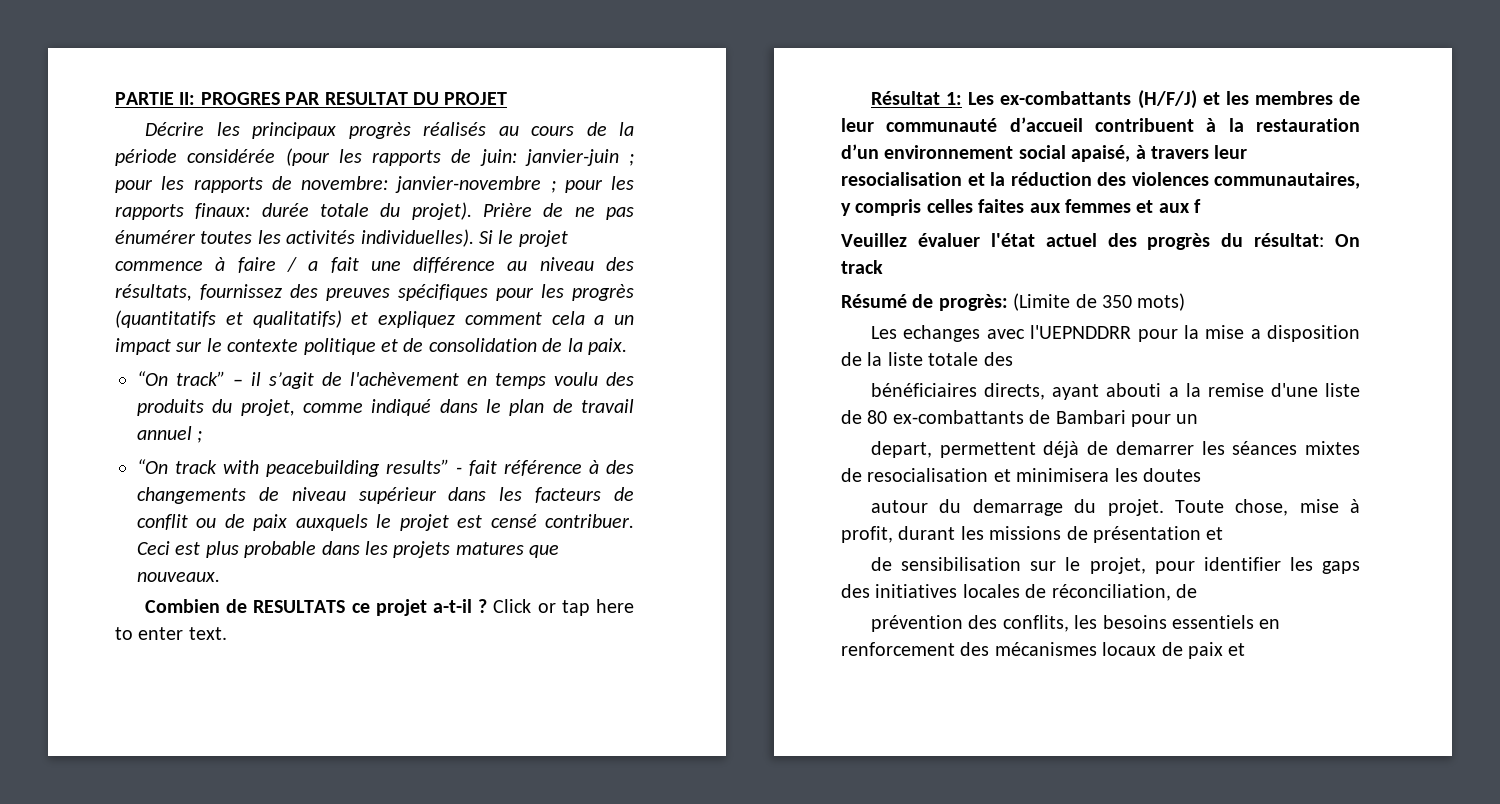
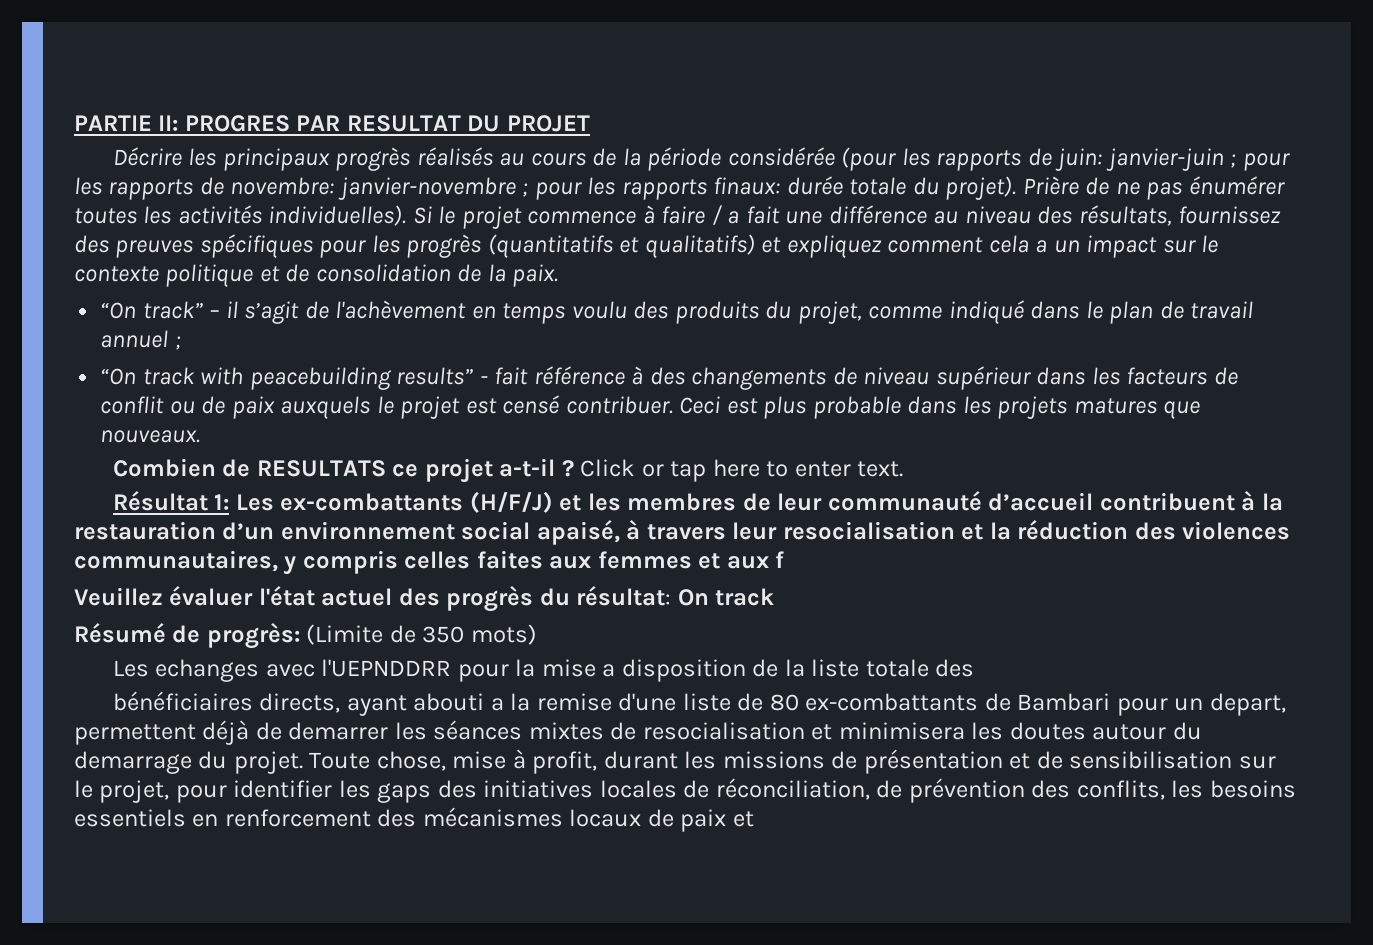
(1199, 419) // -> (1204, 704) none
(1201, 475) // -> (1086, 731) none
(1224, 533) // -> (1031, 761) none
(1197, 591) // -> (903, 789) none

